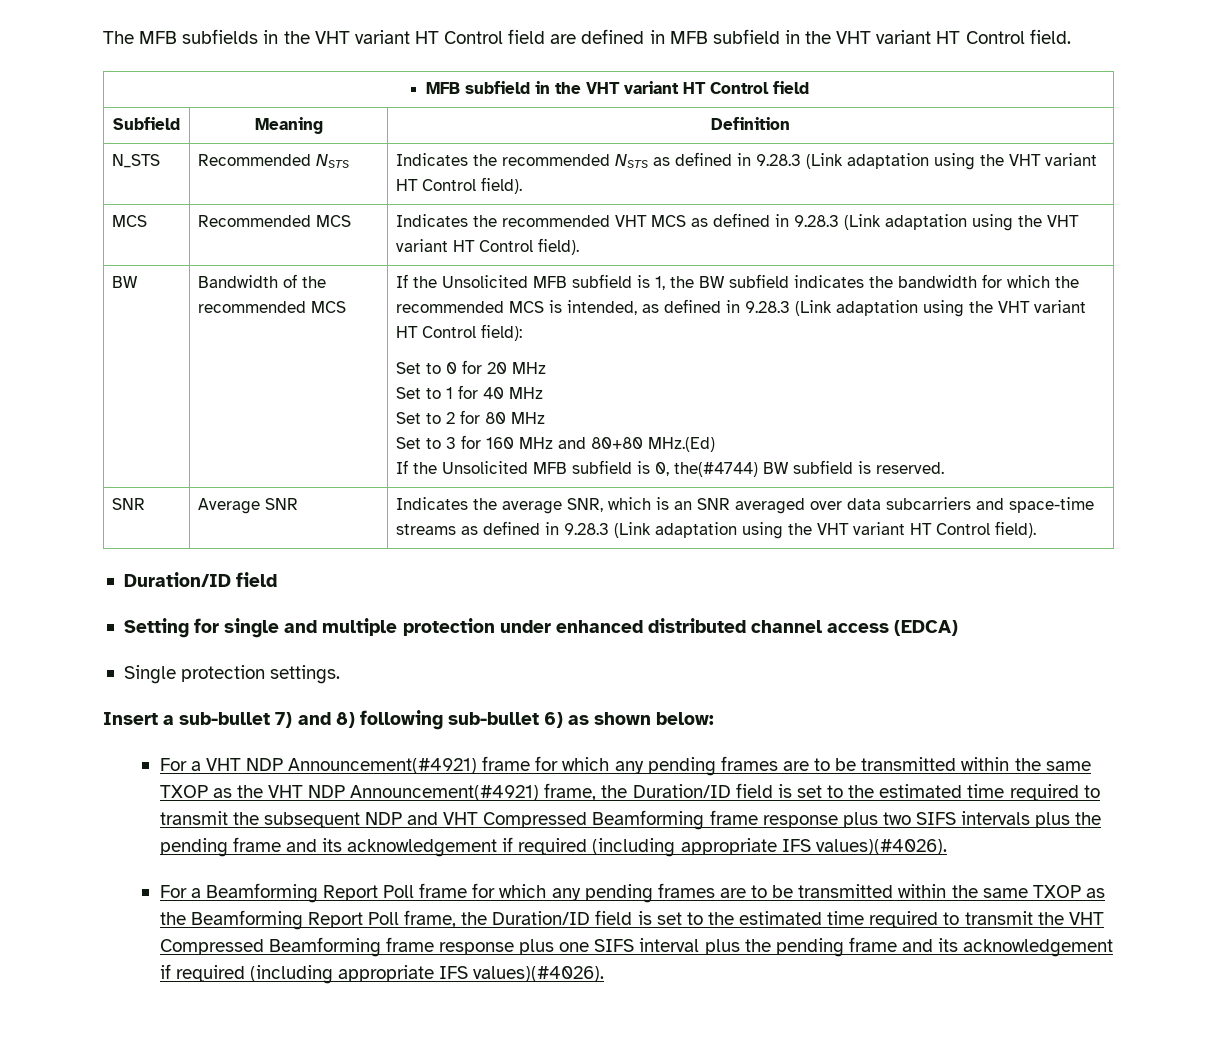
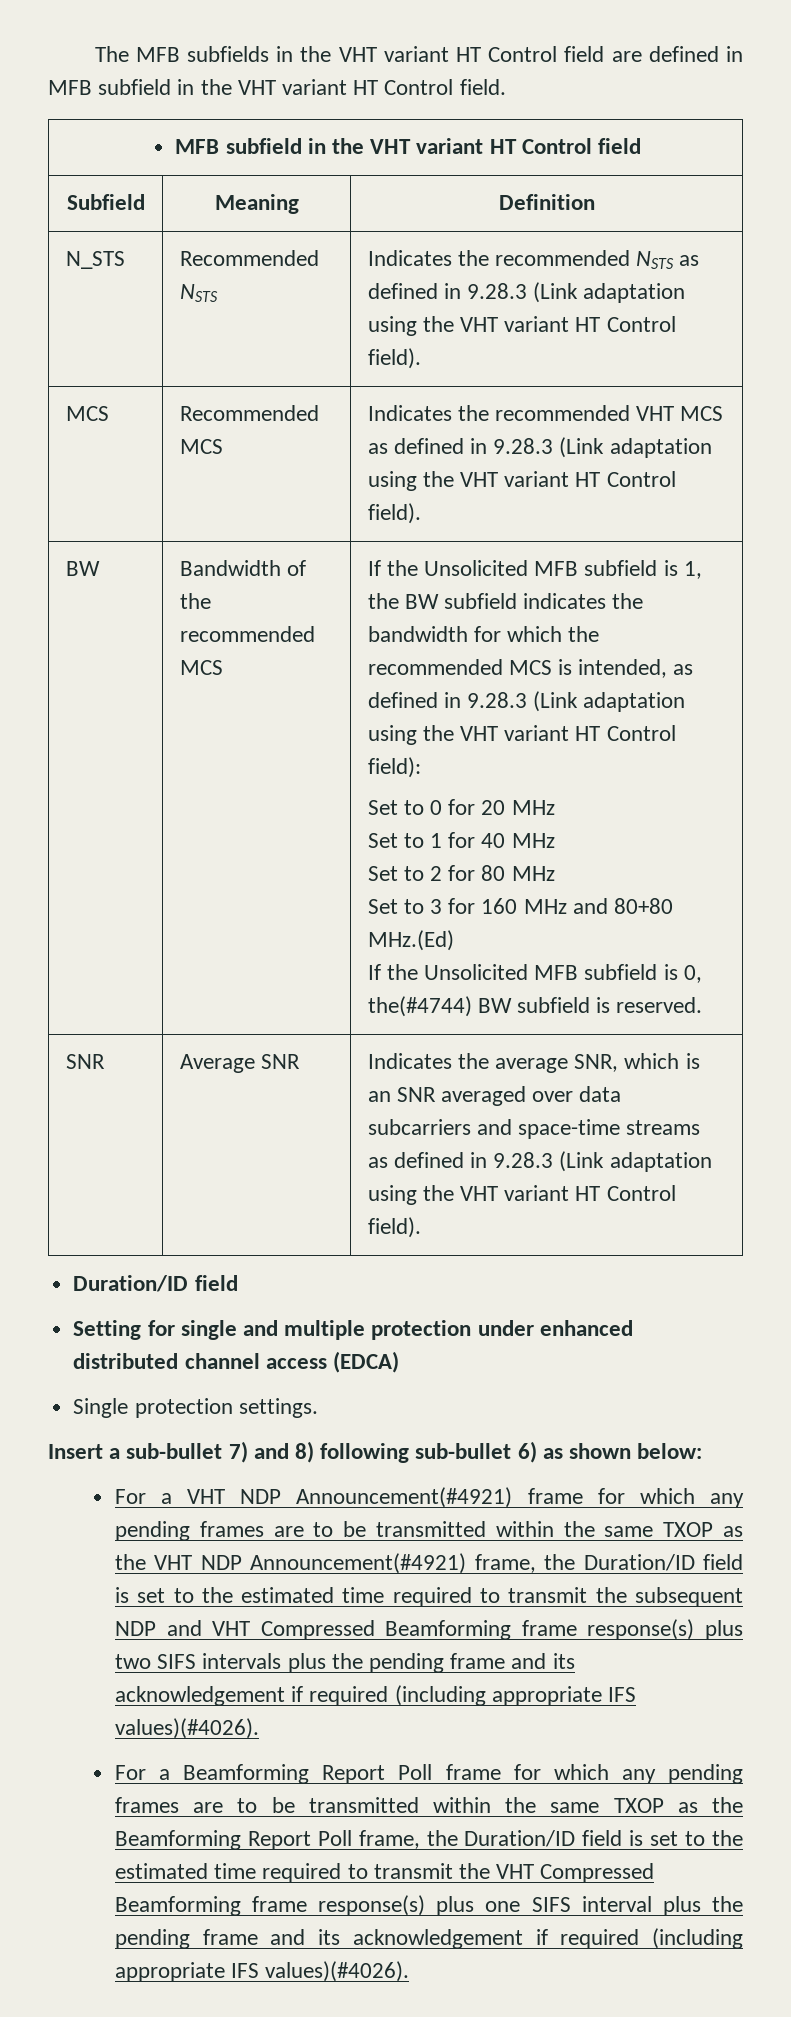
[762,815,838,828] response -> [587,1619,695,1640] response(s)
[438,942,514,955] response -> [318,1895,426,1916] response(s)

